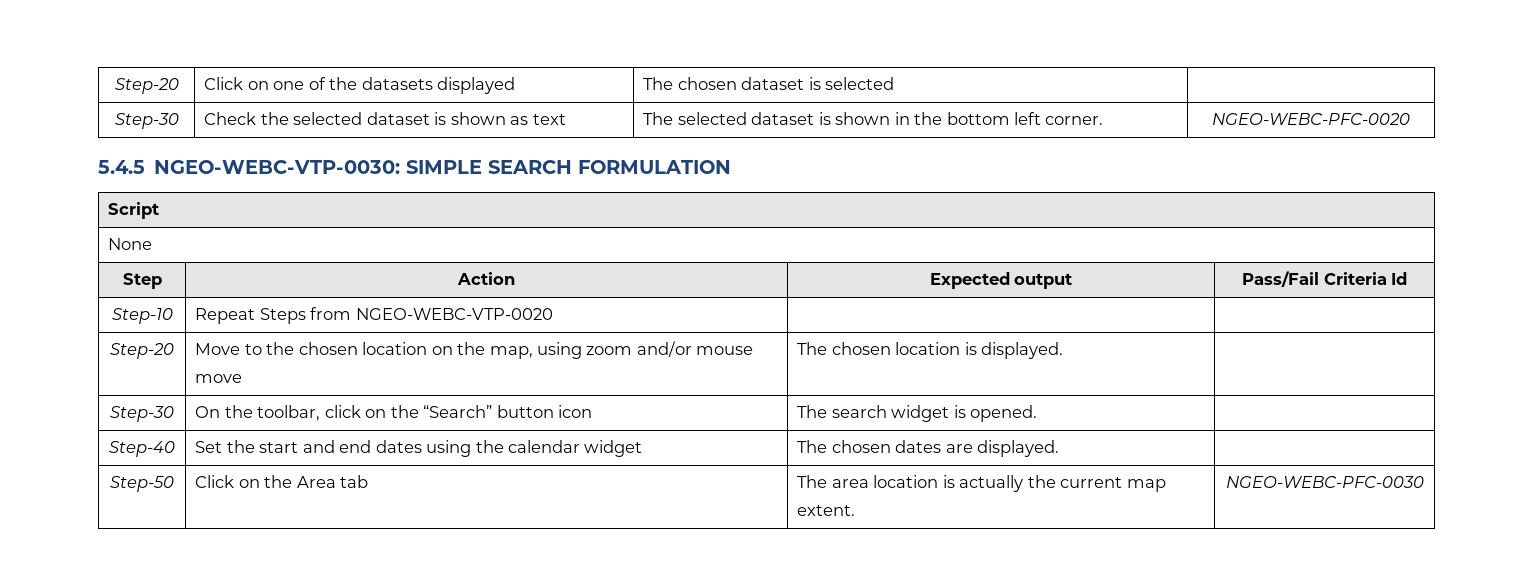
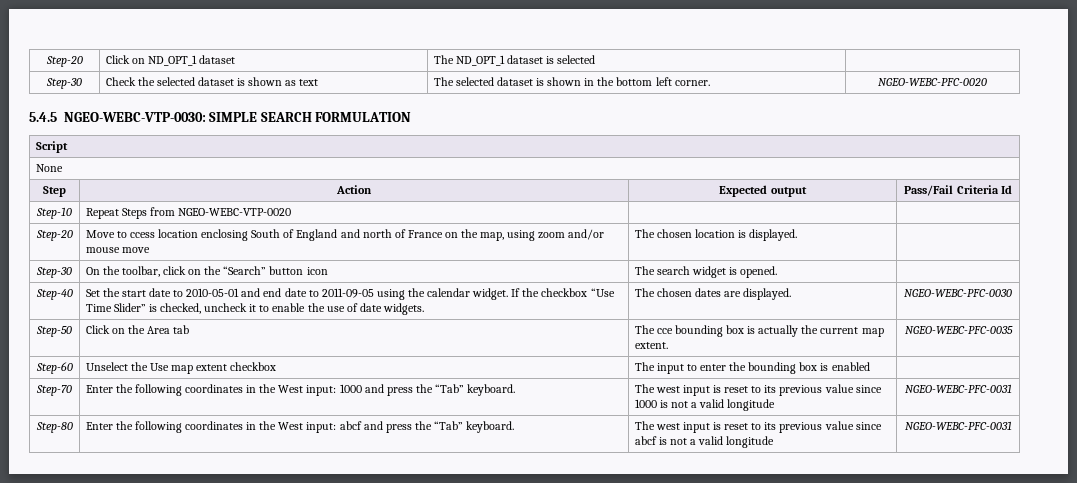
[273,77,516,94] [643,77,737,90] one of the datasets displayed | The chosen -> [147,55,235,66] [433,55,505,66] ND_OPT_1 dataset | The ND_OPT_1
[266,342,428,355] the chosen location -> [129,229,443,241] ccess location enclosing South of England and north of France
[302,440,643,457] and end dates using the calendar widget -> [148,288,615,300] [85,303,424,315] date to 2010-05-01 and end date to 2011-09-05 using the calendar widget. If the checkbox “Use Time Slider” is checked, uncheck it to enable the use of date widgets.
(1060, 448) none -> [903,289,1012,297] NGEO-WEBC-PFC-0030
[831,475,939,488] area location -> [656,325,744,337] cce bounding box
[1225,476,1424,488] NGEO-WEBC-PFC-0030 -> [904,326,1013,334] [35,362,73,374] [85,362,277,374] [634,362,870,374] [36,385,72,396] [85,384,516,396] [634,384,882,396] [634,399,776,411] [904,384,1012,393] [35,422,73,433] [85,421,515,433] [634,421,882,433] [634,436,775,448] [904,421,1012,430] NGEO-WEBC-PFC-0035 // Step-60 | Unselect the Use map extent checkbox | The input to enter the bounding box is enabled | // Step-70 | Enter the following coordinates in the West input: 1000 and press the “Tab” keyboard. | The west input is reset to its previous value since 1000 is not a valid longitude | NGEO-WEBC-PFC-0031 // Step-80 | Enter the following coordinates in the West input: abcf and press the “Tab” keyboard. | The west input is reset to its previous value since abcf is not a valid longitude | NGEO-WEBC-PFC-0031

